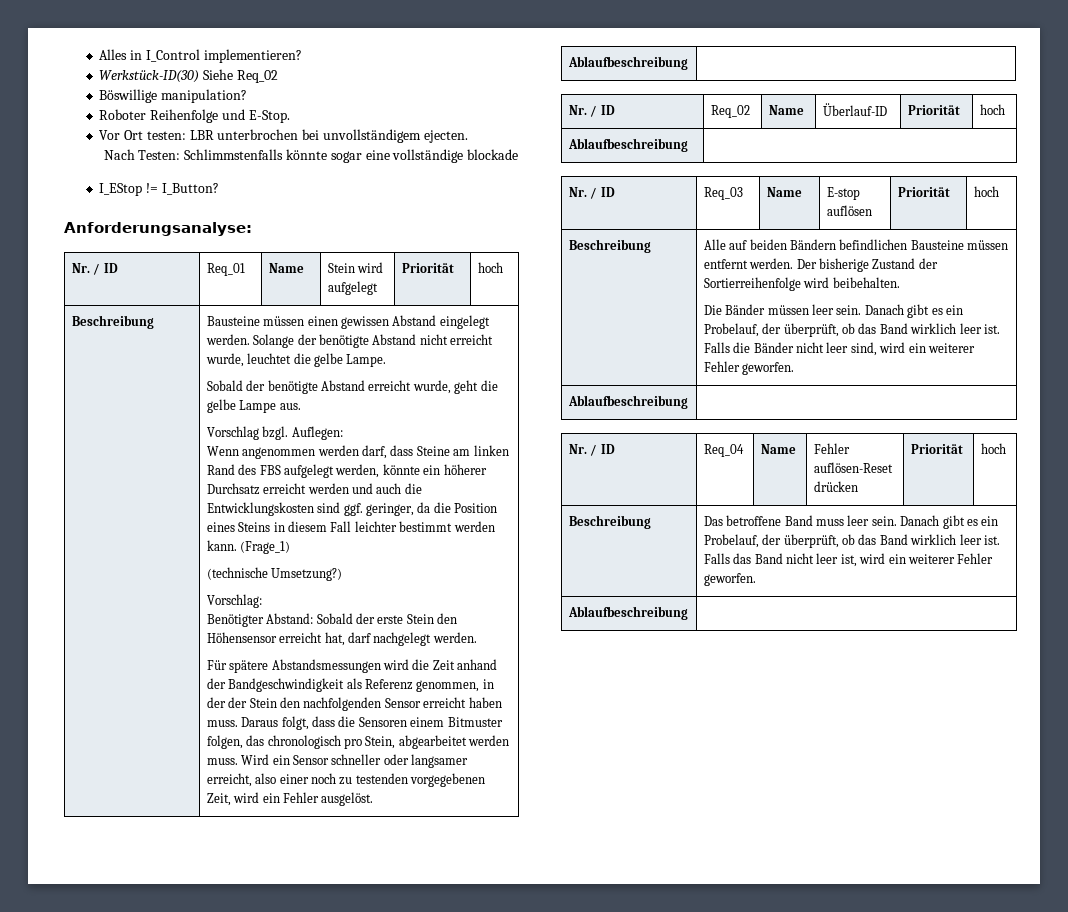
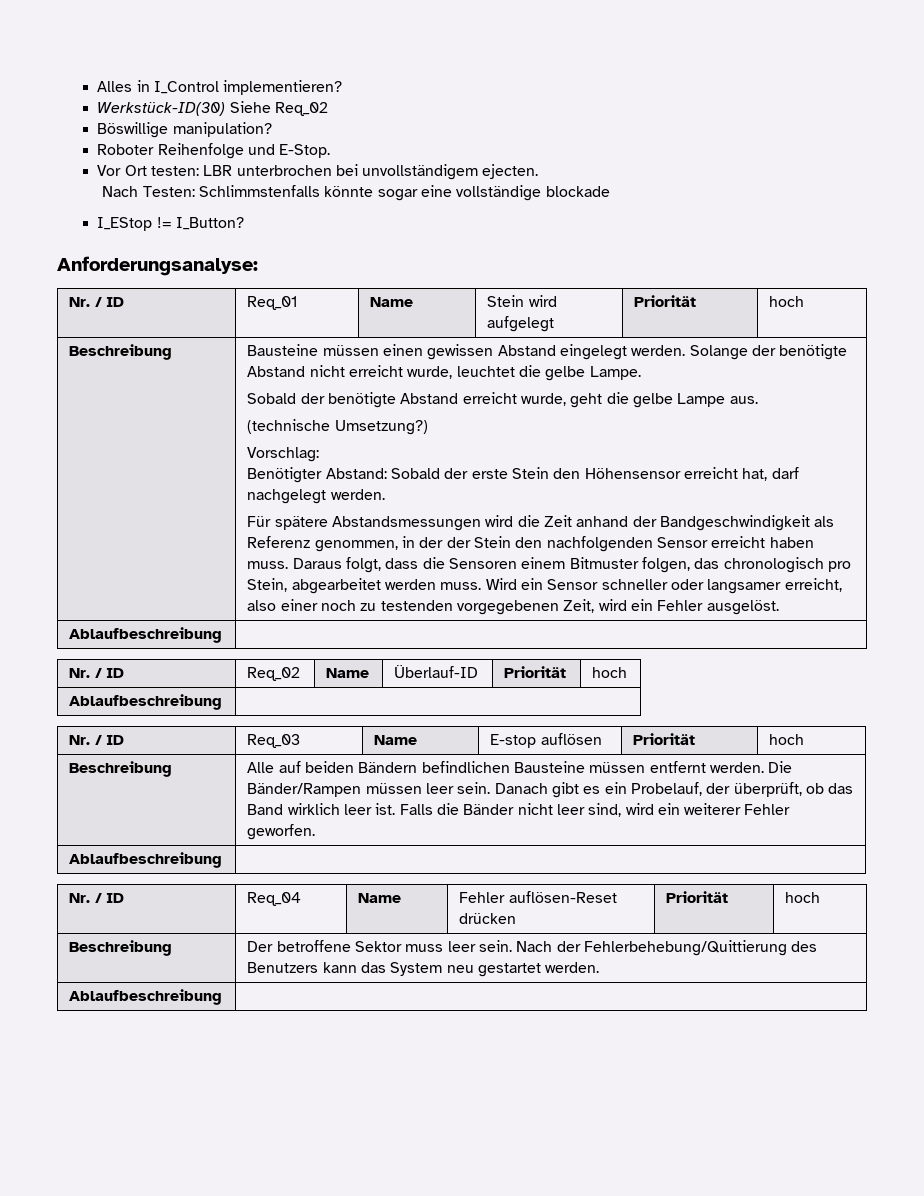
[206,426,343,440] [206,445,509,459] [206,464,487,478] [206,483,422,495] [206,502,498,516] [206,521,495,532] [206,540,291,554] // Vorschlag bzgl. Auflegen: // Wenn angenommen werden darf, dass Steine am linken Rand des FBS aufgelegt werden, könnte ein höherer Durchsatz erreicht werden und auch die Entwicklungskosten sind ggf. geringer, da die Position eines Steins in diesem Fall leichter bestimmt werden kann. (Frage_1) -> (758, 400) none
[796,258,938,272] [703,277,900,291] [703,304,766,315] Der bisherige Zustand der Sortierreihenfolge wird beibehalten. // Die Bänder -> [768,761,793,773] [247,783,362,797] Die Bänder/Rampen
[703,515,999,529] [703,534,1000,548] [703,553,994,567] [703,573,756,586] Das betroffene Band muss leer sein. Danach gibt es ein Probelauf, der überprüft, ob das Band wirklich leer ist. Falls das Band nicht leer ist, wird ein weiterer Fehler geworfen. -> [247,940,818,956] [247,962,600,977] Der betroffene Sektor muss leer sein. Nach der Fehlerbehebung/Quittierung des Benutzers kann das System neu gestartet werden.

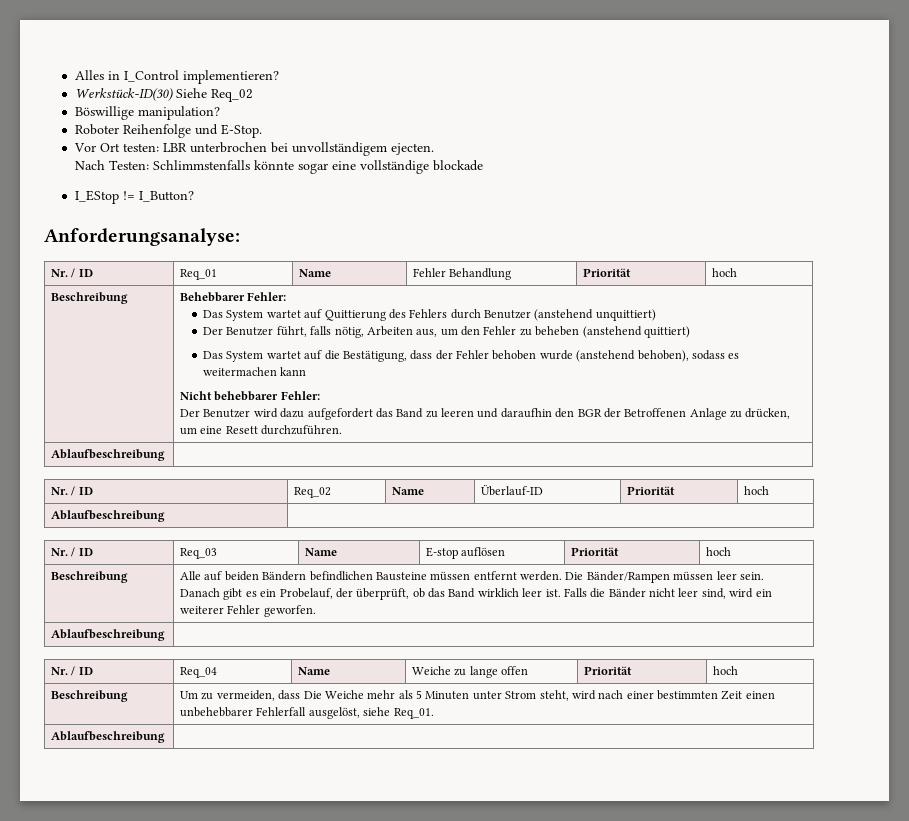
[487,295,557,307] [487,316,555,332] [634,295,697,307] [769,296,805,307] [69,344,173,360] [247,344,848,360] [247,365,641,381] [247,392,758,408] [247,419,428,435] [247,447,320,462] [247,467,799,483] [247,489,385,504] [247,515,835,531] [247,536,814,552] [247,557,851,573] [247,578,842,594] [247,599,779,615] Stein wird aufgelegt | Priorität | hoch // Beschreibung | Bausteine müssen einen gewissen Abstand eingelegt werden. Solange der benötigte Abstand nicht erreicht wurde, leuchtet die gelbe Lampe. // Sobald der benötigte Abstand erreicht wurde, geht die gelbe Lampe aus. // (technische Umsetzung?) // Vorschlag: // Benötigter Abstand: Sobald der erste Stein den Höhensensor erreicht hat, darf nachgelegt werden. // Für spätere Abstandsmessungen wird die Zeit anhand der Bandgeschwindigkeit als Referenz genommen, in der der Stein den nachfolgenden Sensor erreicht haben muss. Daraus folgt, dass die Sensoren einem Bitmuster folgen, das chronologisch pro Stein, abgearbeitet werden muss. Wird ein Sensor schneller oder langsamer erreicht, also einer noch zu testenden vorgegebenen Zeit, wird ein Fehler ausgelöst. -> [413,268,512,280] [583,268,632,277] [712,268,738,277] [51,292,129,304] [180,292,287,302] [203,309,656,321] [203,326,690,338] [203,350,740,362] [203,367,307,376] [180,391,320,401] [180,408,791,420] [180,425,343,435] Fehler Behandlung | Priorität | hoch // Beschreibung | Behebbarer Fehler: // Das System wartet auf Quittierung des Fehlers durch Benutzer (anstehend unquittiert) // Der Benutzer führt, falls nötig, Arbeiten aus, um den Fehler zu beheben (anstehend quittiert) // Das System wartet auf die Bestätigung, dass der Fehler behoben wurde (anstehend behoben), sodass es weitermachen kann // Nicht behebbarer Fehler: // Der Benutzer wird dazu aufgefordert das Band zu leeren und daraufhin den BGR der Betroffenen Anlage zu drücken, um eine Resett durchzuführen.
[459,891,617,903] [459,913,517,924] [666,891,729,903] [785,892,821,903] [69,940,173,956] [247,940,818,956] [247,962,600,977] Fehler auflösen-Reset drücken | Priorität | hoch // Beschreibung | Der betroffene Sektor muss leer sein. Nach der Fehlerbehebung/Quittierung des Benutzers kann das System neu gestartet werden. -> [412,666,529,678] [584,666,633,675] [713,666,739,675] [51,690,129,702] [180,690,775,701] [180,707,434,719] Weiche zu lange offen | Priorität | hoch // Beschreibung | Um zu vermeiden, dass Die Weiche mehr als 5 Minuten unter Strom steht, wird nach einer bestimmten Zeit einen unbehebbarer Fehlerfall ausgelöst, siehe Req_01.

